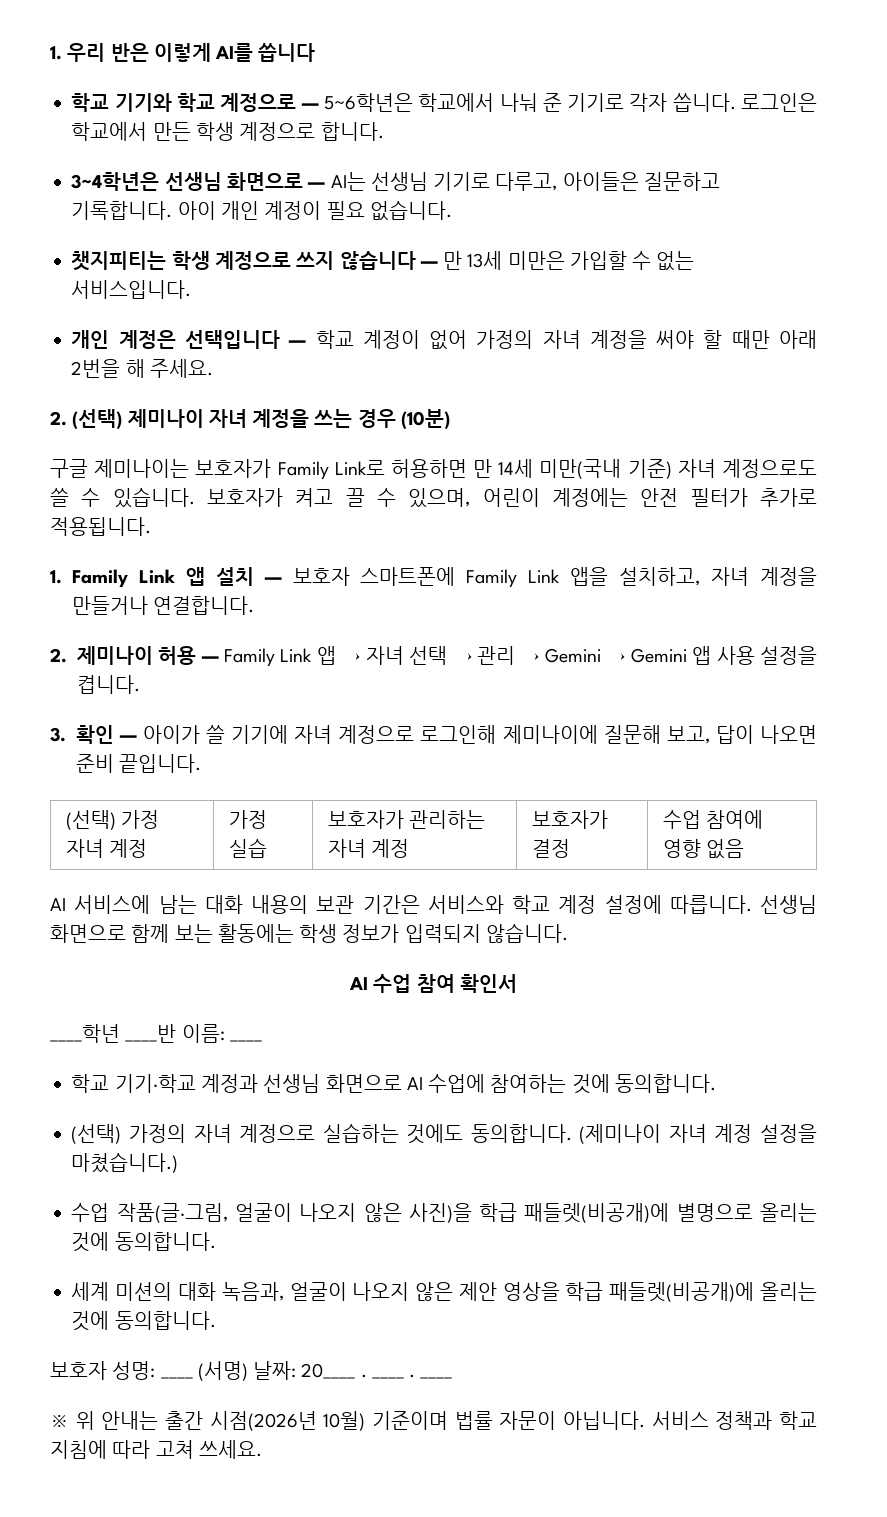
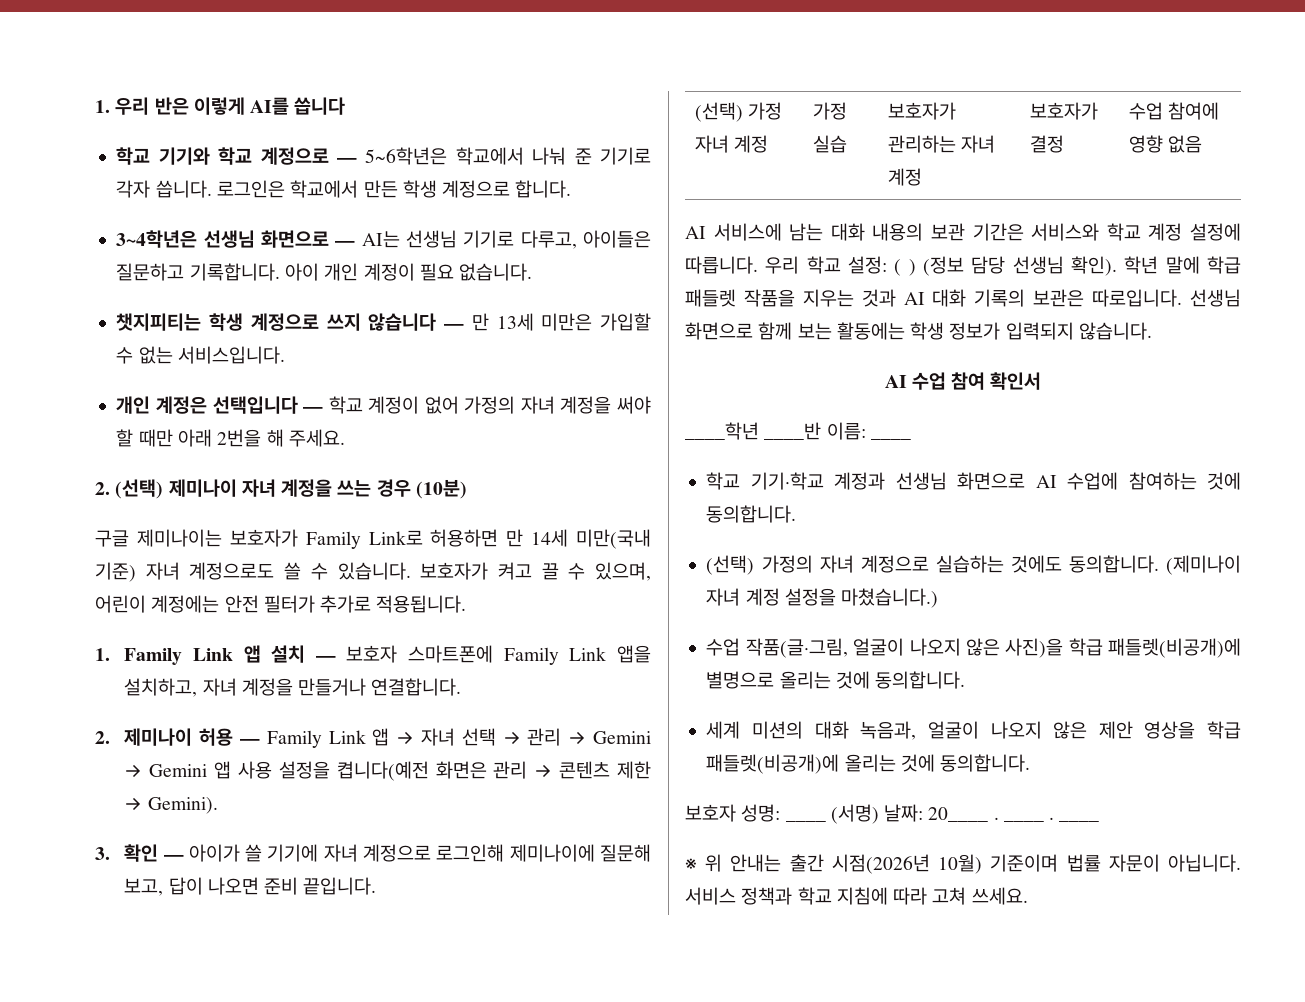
[76,675,140,694] 켭니다. -> [336,761,652,781] [124,797,218,814] 켭니다(예전 화면은 관리 → 콘텐츠 제한 → Gemini).
(752, 904) none -> [765,256,1241,276] [685,289,1183,307] 우리 학교 설정: ( ) (정보 담당 선생님 확인). 학년 말에 학급 패들렛 작품을 지우는 것과 AI 대화 기록의 보관은 따로입니다.

